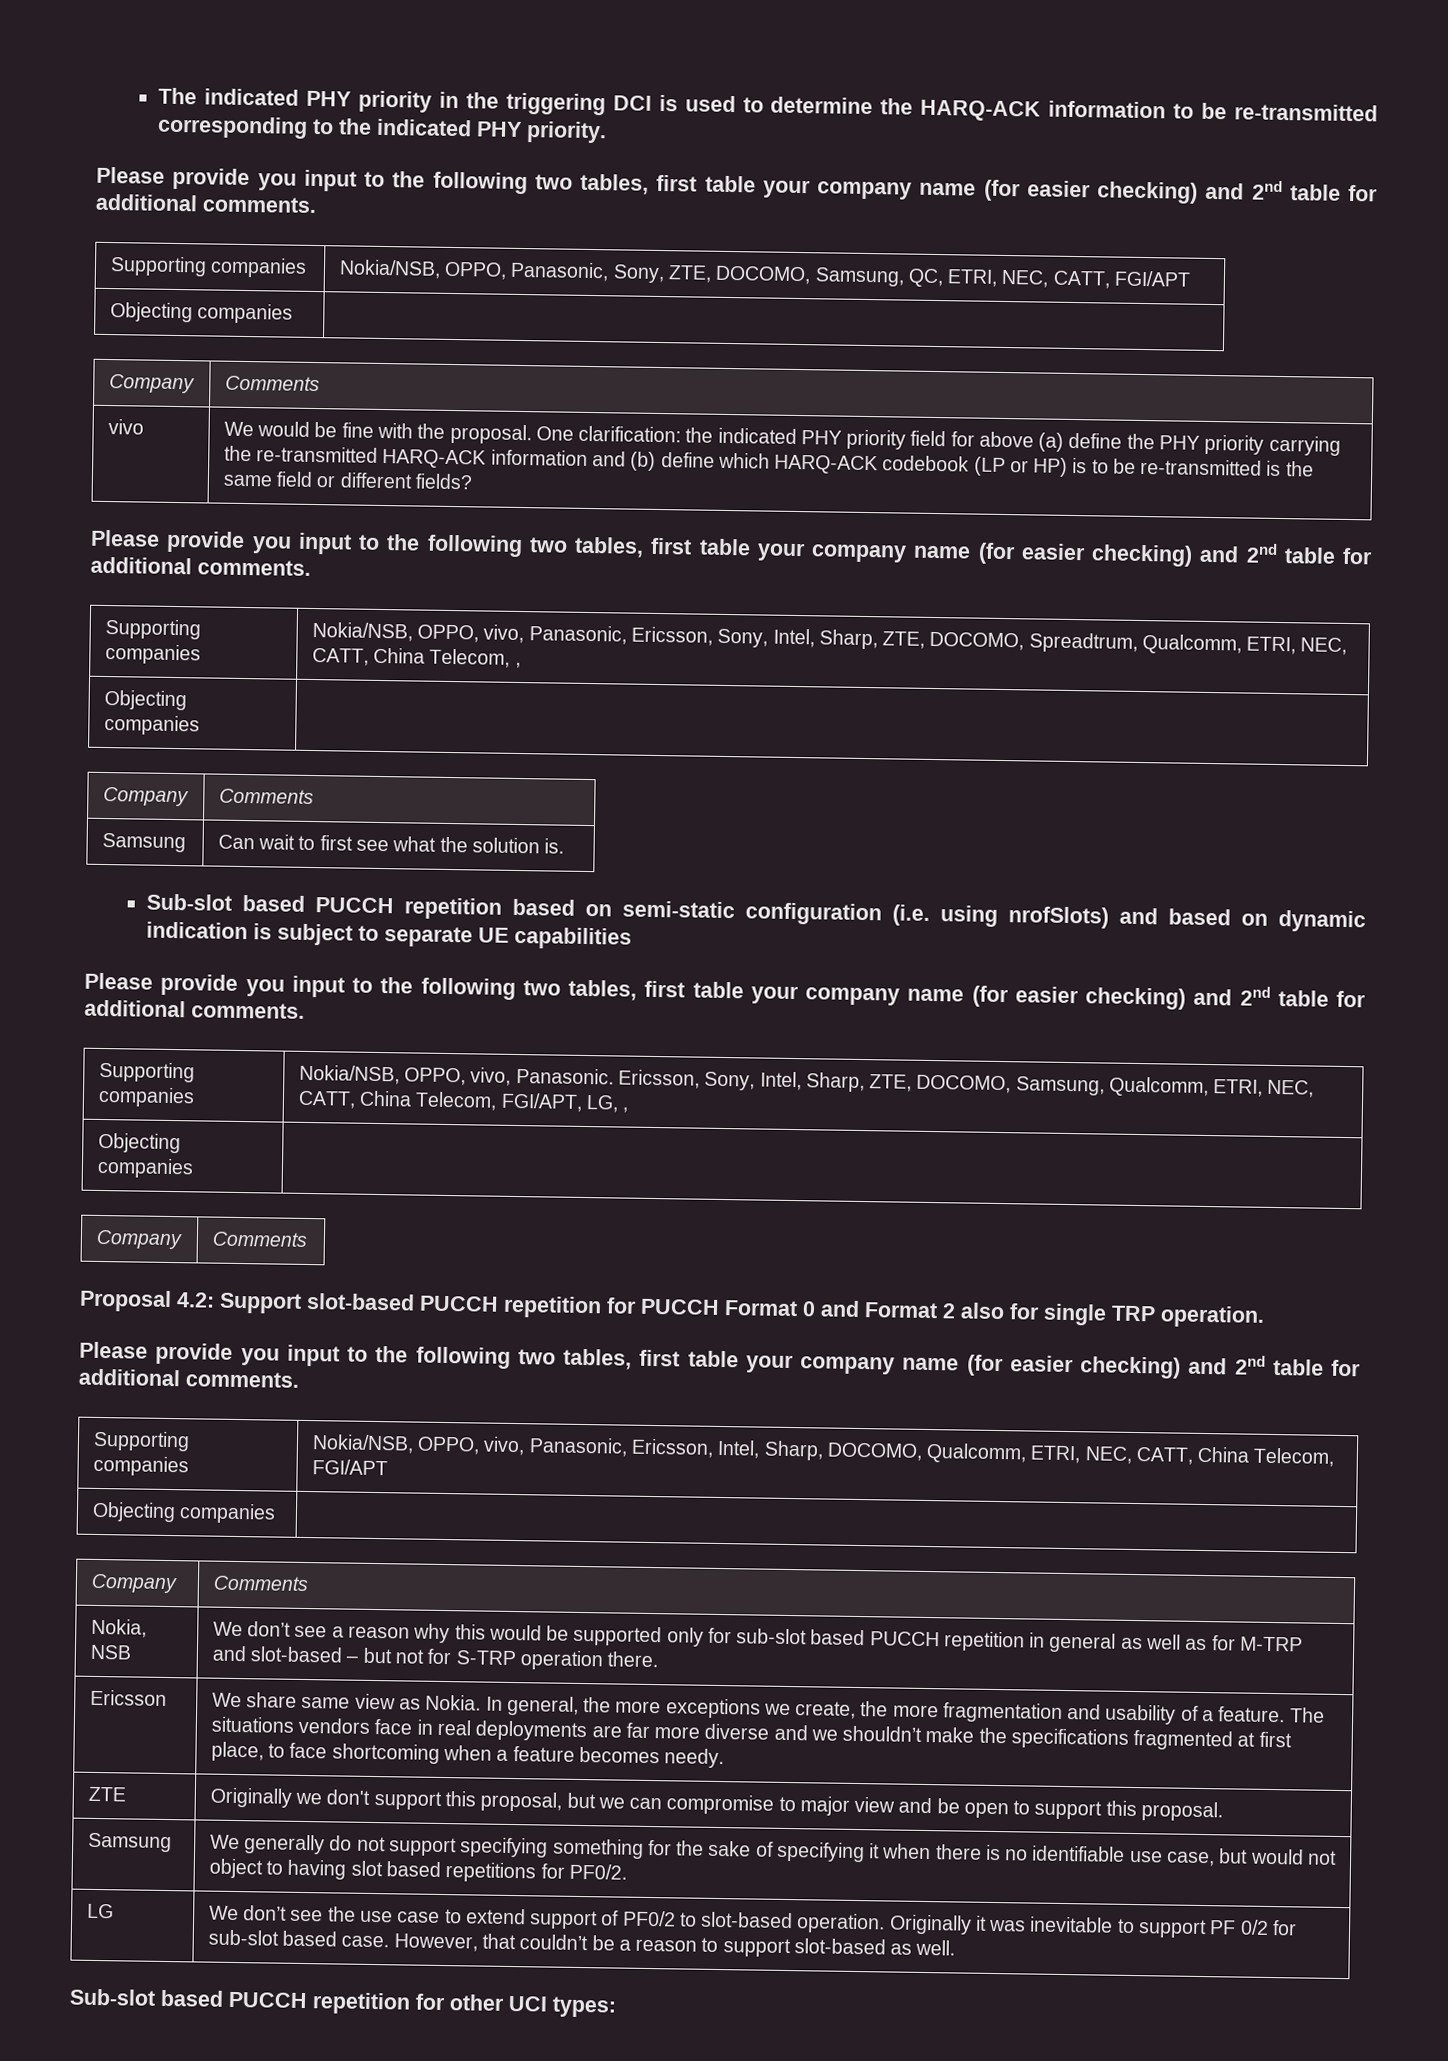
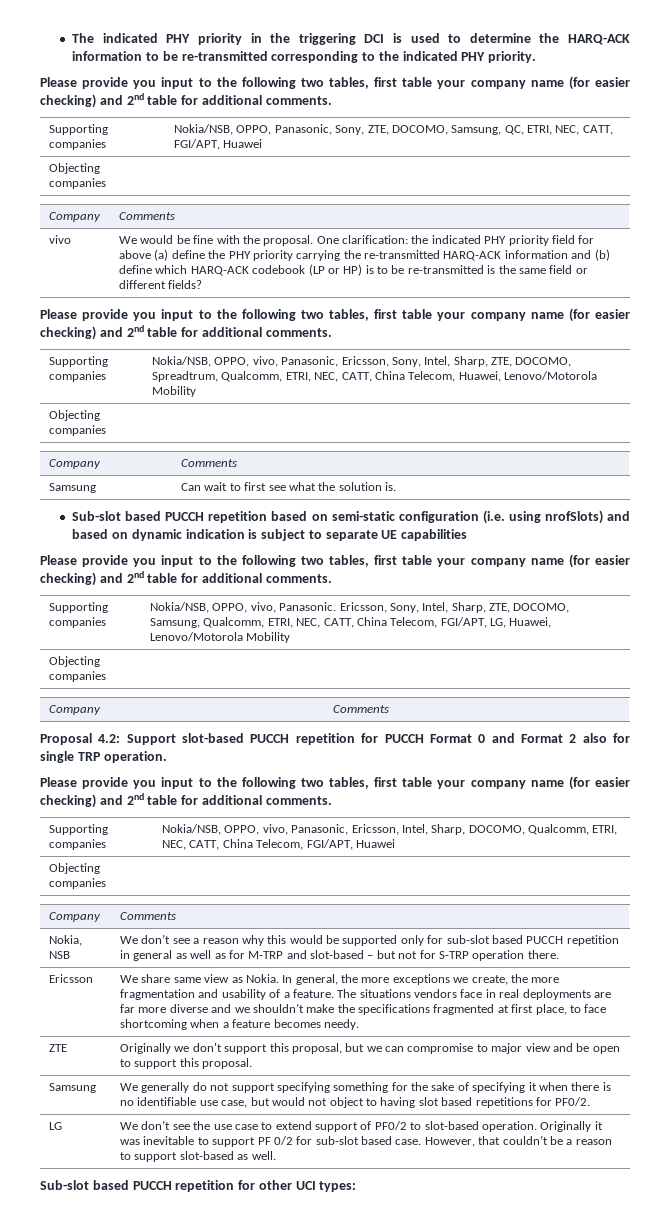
[1113,270,1191,287] FGI/APT -> [174,139,263,150] FGI/APT, Huawei
[514,661,521,669] , -> [458,371,598,382] [152,386,197,397] Huawei, Lenovo/Motorola Mobility
[622,1106,629,1113] , -> [509,617,552,628] [150,632,291,643] Huawei, Lenovo/Motorola Mobility
[311,1459,388,1476] FGI/APT -> [306,839,395,850] FGI/APT, Huawei

